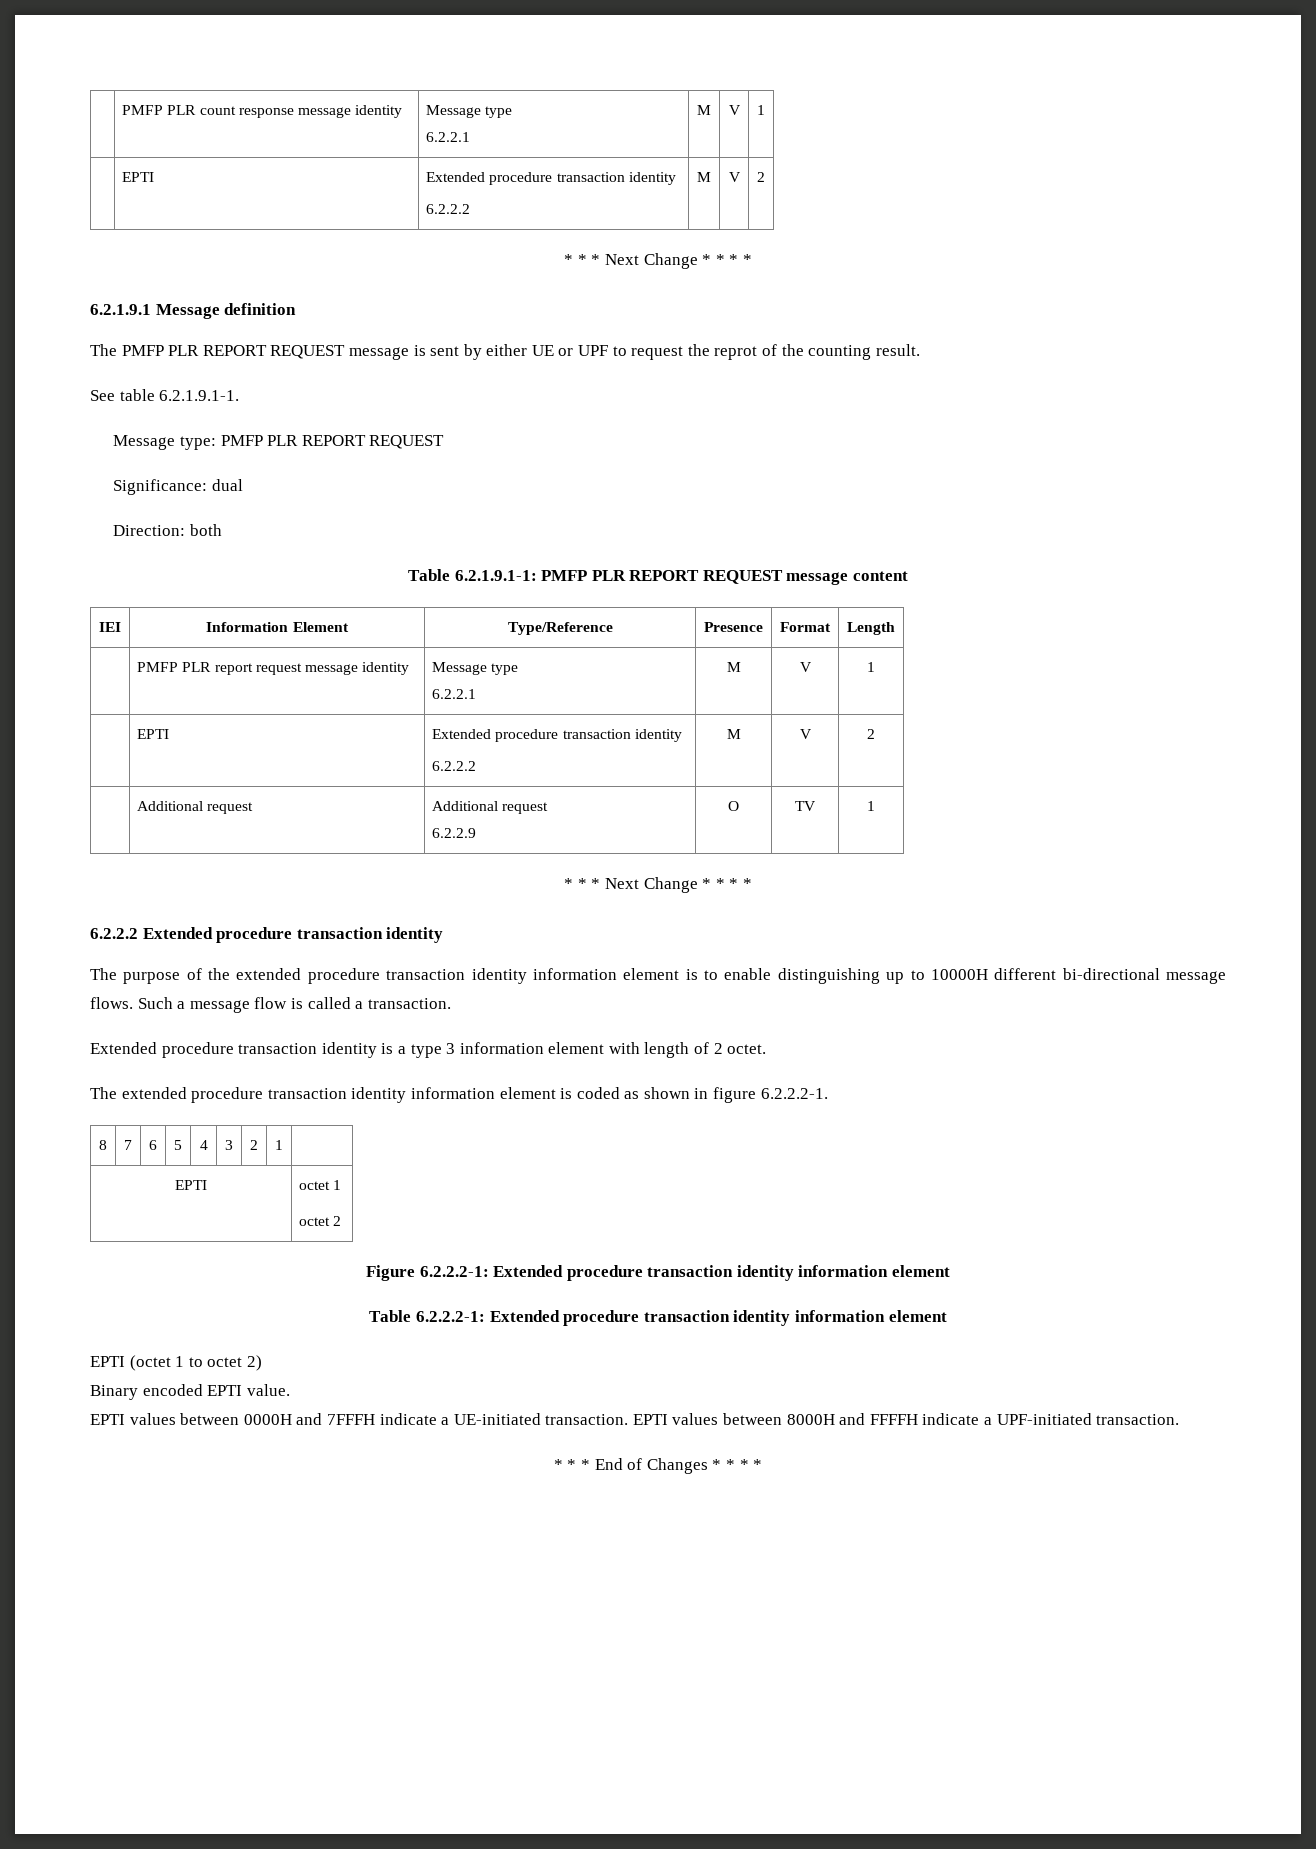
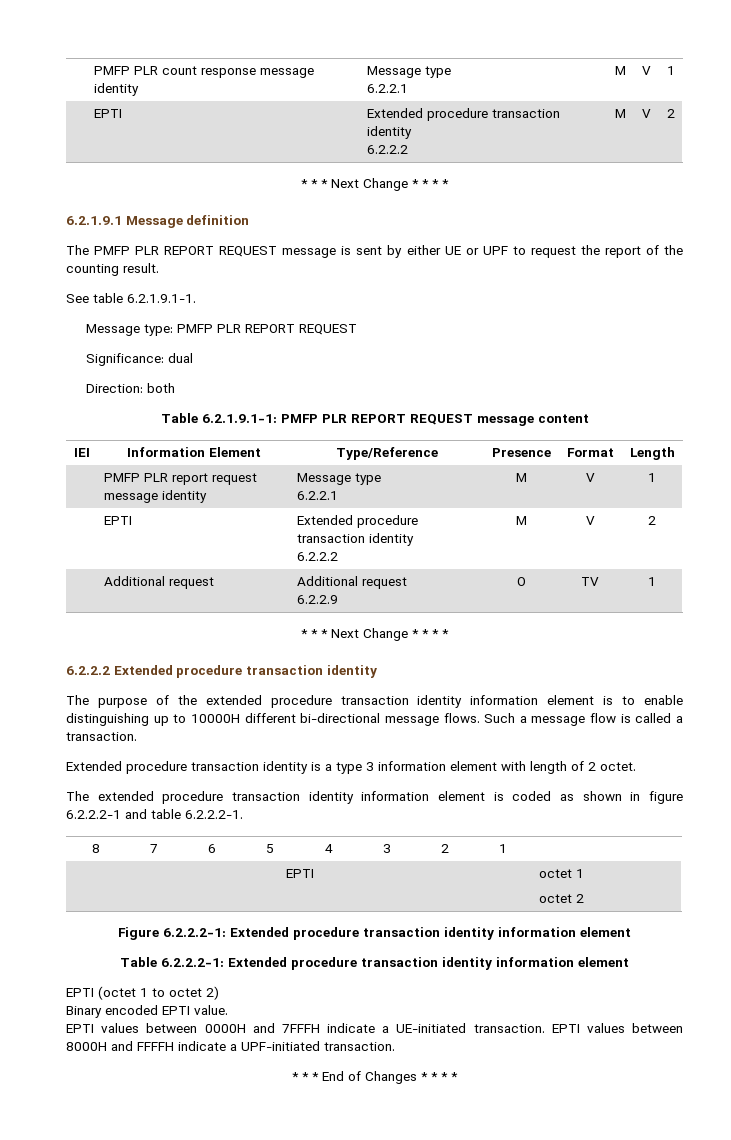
[714,346,758,360] reprot -> [604,246,641,258] report
(757, 1095) none -> [66,809,181,819] 6.2.2.2-1 and table

